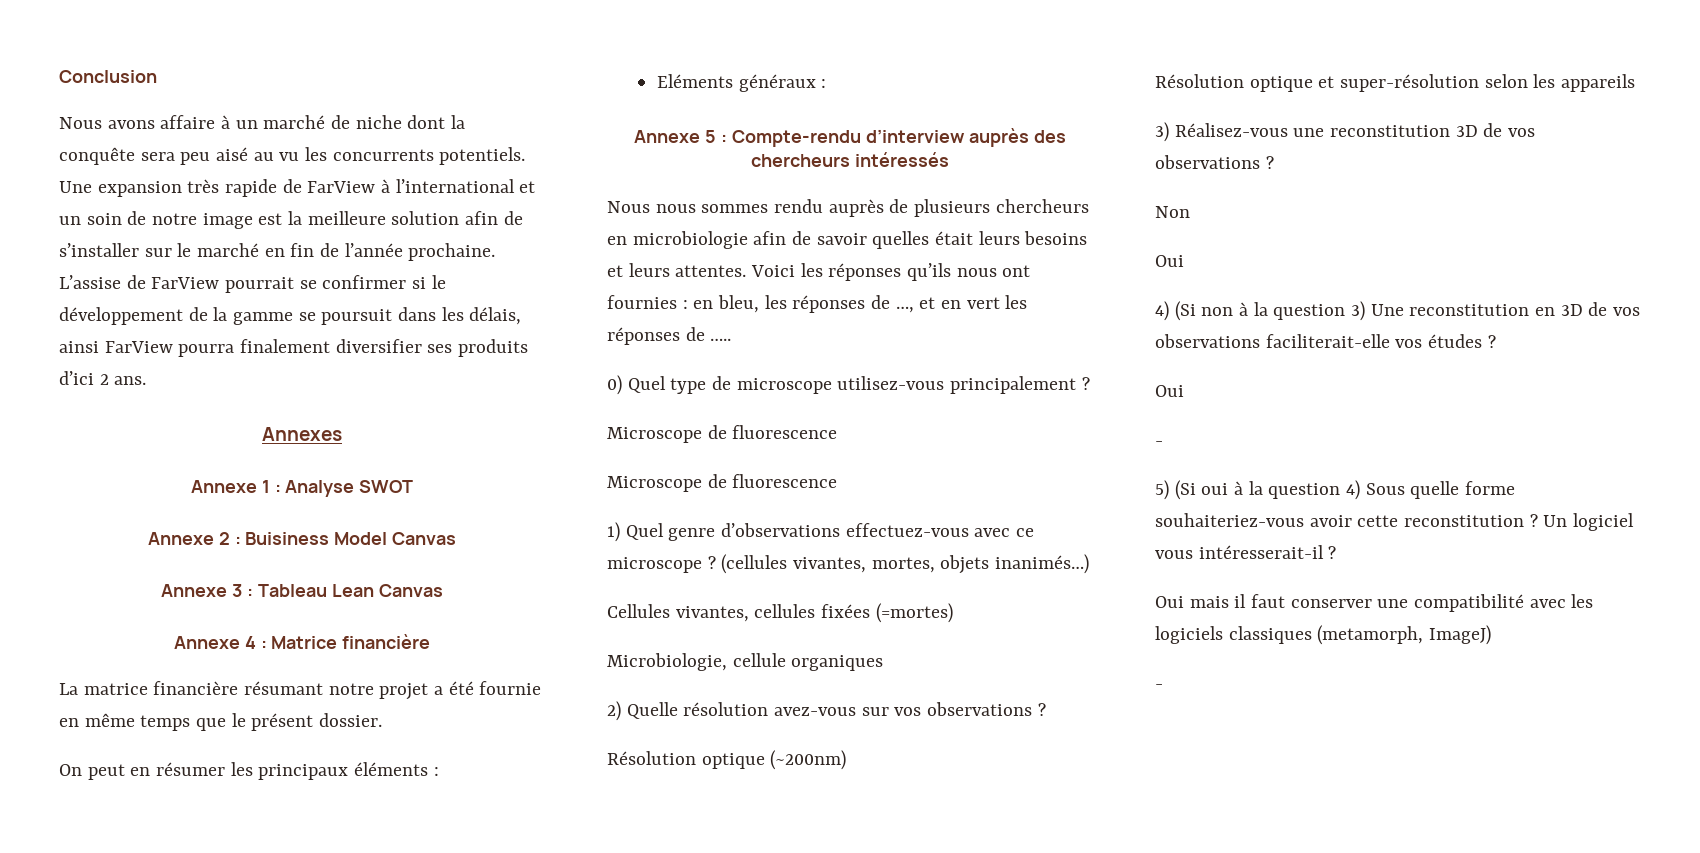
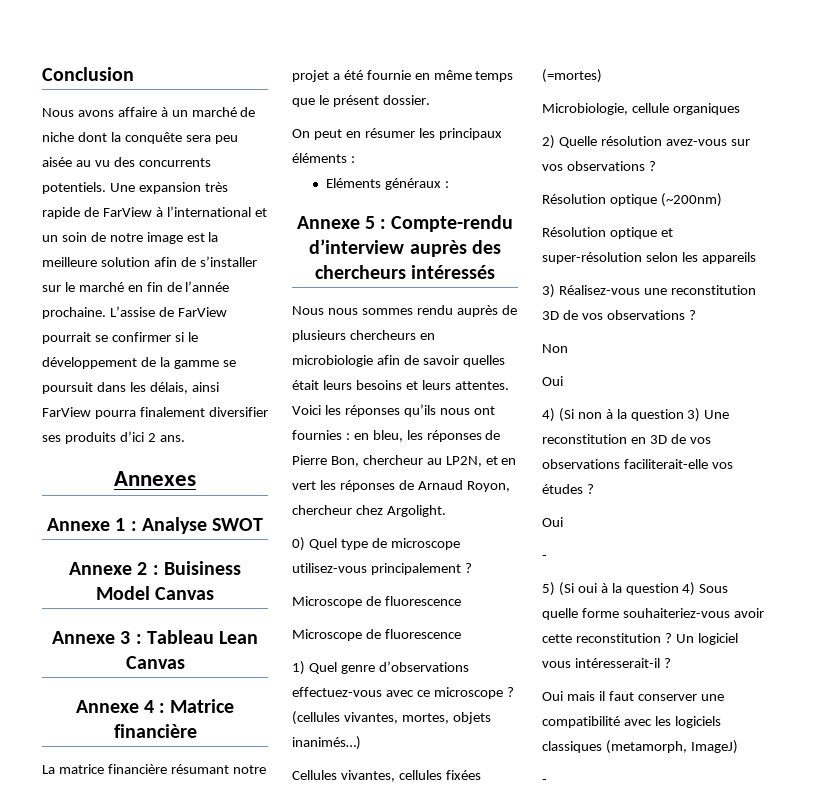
[216,147,249,161] aisé -> [42,157,72,167] aisée
[305,147,328,161] les -> [113,157,135,167] des
[895,306,914,313] …, -> [292,455,482,467] Pierre Bon, chercheur au LP2N,
[710,338,732,341] ….. -> [417,480,510,492] [292,505,446,517] Arnaud Royon, chercheur chez Argolight.

